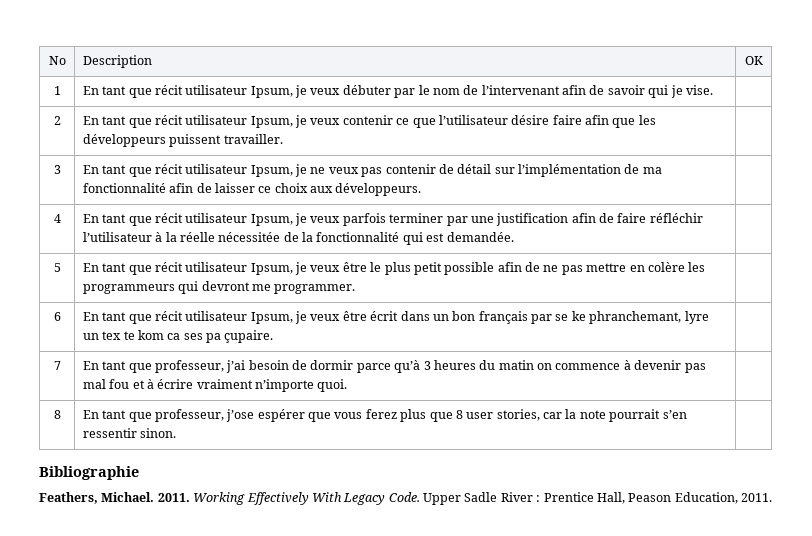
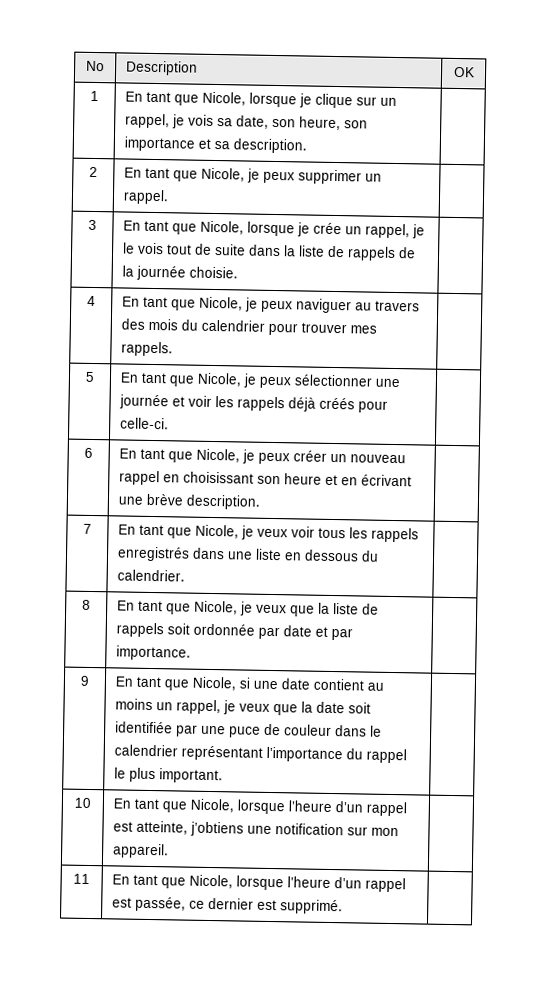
[154,85,713,98] [53,116,61,125] [82,115,656,128] [82,134,283,147] [53,165,61,174] [82,164,662,177] [82,183,422,196] [53,214,61,223] [82,213,703,226] [82,232,514,245] [53,263,61,272] [82,262,706,275] [82,281,356,294] [53,312,61,321] [82,311,709,324] [82,330,274,343] [53,361,61,370] [82,360,706,373] [82,379,348,392] [53,410,61,419] [82,409,687,422] [82,428,177,438] [39,466,139,480] [39,492,772,505] récit utilisateur Ipsum, je veux débuter par le nom de l’intervenant afin de savoir qui je vise. | // 2 | En tant que récit utilisateur Ipsum, je veux contenir ce que l’utilisateur désire faire afin que les développeurs puissent travailler. | // 3 | En tant que récit utilisateur Ipsum, je ne veux pas contenir de détail sur l’implémentation de ma fonctionnalité afin de laisser ce choix aux développeurs. | // 4 | En tant que récit utilisateur Ipsum, je veux parfois terminer par une justification afin de faire réfléchir l’utilisateur à la réelle nécessitée de la fonctionnalité qui est demandée. | // 5 | En tant que récit utilisateur Ipsum, je veux être le plus petit possible afin de ne pas mettre en colère les programmeurs qui devront me programmer. | // 6 | En tant que récit utilisateur Ipsum, je veux être écrit dans un bon français par se ke phranchemant, lyre un tex te kom ca ses pa çupaire. | // 7 | En tant que professeur, j’ai besoin de dormir parce qu’à 3 heures du matin on commence à devenir pas mal fou et à écrire vraiment n’importe quoi. | // 8 | En tant que professeur, j’ose espérer que vous ferez plus que 8 user stories, car la note pourrait s’en ressentir sinon. | // Bibliographie // Feathers, Michael. 2011. Working Effectively With Legacy Code. Upper Sadle River : Prentice Hall, Peason Education, 2011. -> [202,91,398,109] [125,113,369,131] [124,136,308,154] [89,166,98,178] [124,167,383,185] [123,189,170,205] [88,219,97,231] [123,220,426,239] [123,242,417,262] [122,265,239,281] [87,295,96,307] [122,296,421,314] [121,318,378,336] [121,341,174,357] [85,371,95,383] [120,372,401,389] [119,394,389,413] [120,417,170,430] [84,447,93,459] [119,448,407,465] [119,470,413,487] [118,493,262,510] [83,523,92,534] [118,524,420,543] [117,546,380,562] [117,569,186,582] [82,599,91,610] [117,600,380,617] [116,622,354,641] [116,645,192,661] [80,675,90,686] [115,676,385,691] [115,698,372,716] [115,721,383,738] [114,744,408,764] [114,767,224,784] [74,797,92,809] [113,798,408,817] [113,820,400,837] [113,843,170,859] [73,873,90,885] [112,874,407,893] [112,896,344,915] Nicole, lorsque je clique sur un rappel, je vois sa date, son heure, son importance et sa description. | // 2 | En tant que Nicole, je peux supprimer un rappel. | // 3 | En tant que Nicole, lorsque je crée un rappel, je le vois tout de suite dans la liste de rappels de la journée choisie. | // 4 | En tant que Nicole, je peux naviguer au travers des mois du calendrier pour trouver mes rappels. | // 5 | En tant que Nicole, je peux sélectionner une journée et voir les rappels déjà créés pour celle-ci. | // 6 | En tant que Nicole, je peux créer un nouveau rappel en choisissant son heure et en écrivant une brève description. | // 7 | En tant que Nicole, je veux voir tous les rappels enregistrés dans une liste en dessous du calendrier. | // 8 | En tant que Nicole, je veux que la liste de rappels soit ordonnée par date et par importance. | // 9 | En tant que Nicole, si une date contient au moins un rappel, je veux que la date soit identifiée par une puce de couleur dans le calendrier représentant l’importance du rappel le plus important. | // 10 | En tant que Nicole, lorsque l’heure d’un rappel est atteinte, j’obtiens une notification sur mon appareil. | // 11 | En tant que Nicole, lorsque l’heure d’un rappel est passée, ce dernier est supprimé. |

